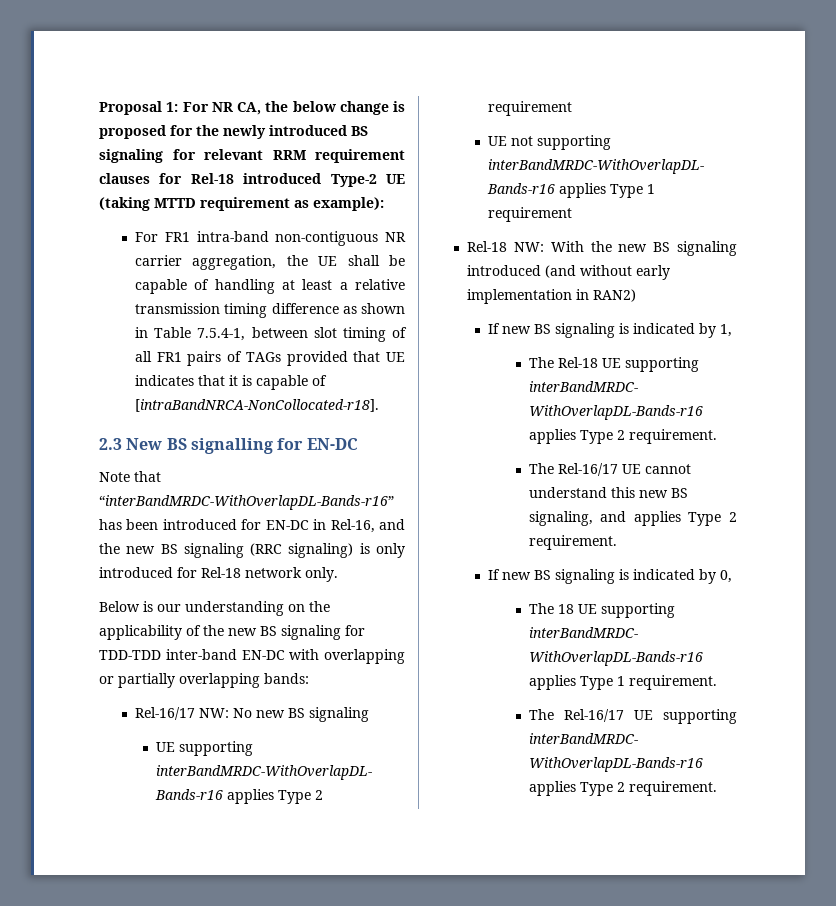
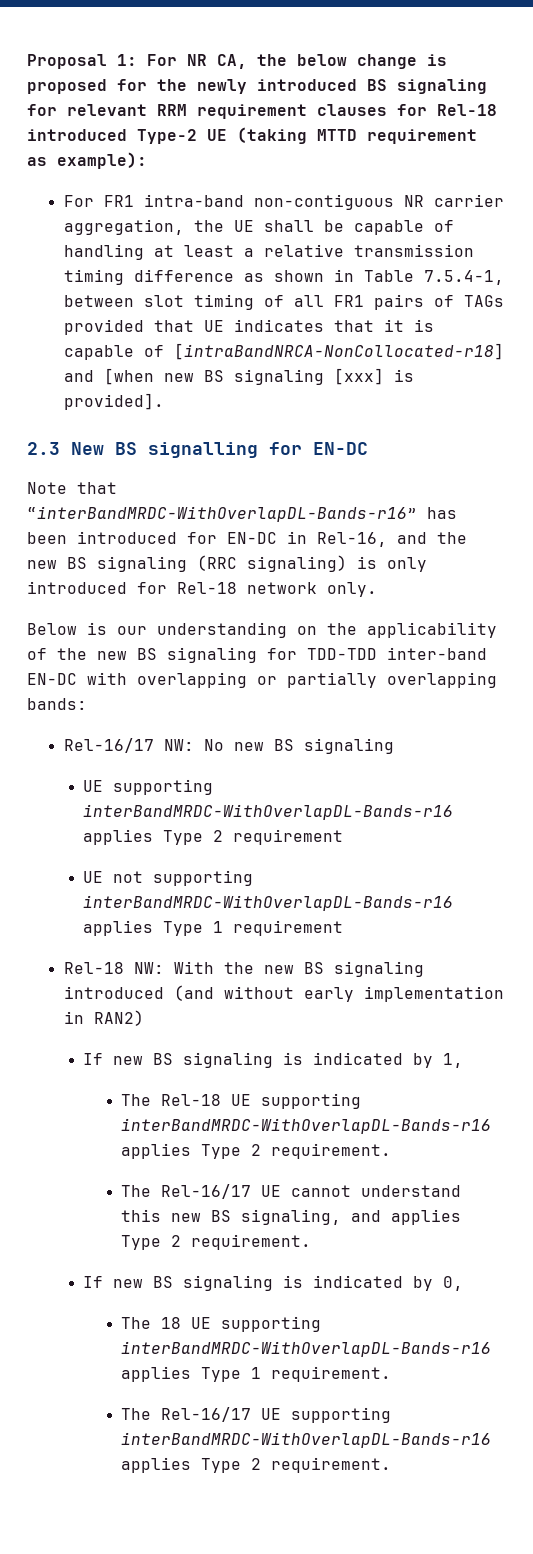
[135,399,380,412] [intraBandNRCA-NonCollocated-r18]. -> [173,343,504,360] [63,368,414,385] [63,393,164,410] [intraBandNRCA-NonCollocated-r18] and [when new BS signaling [xxx] is provided].

